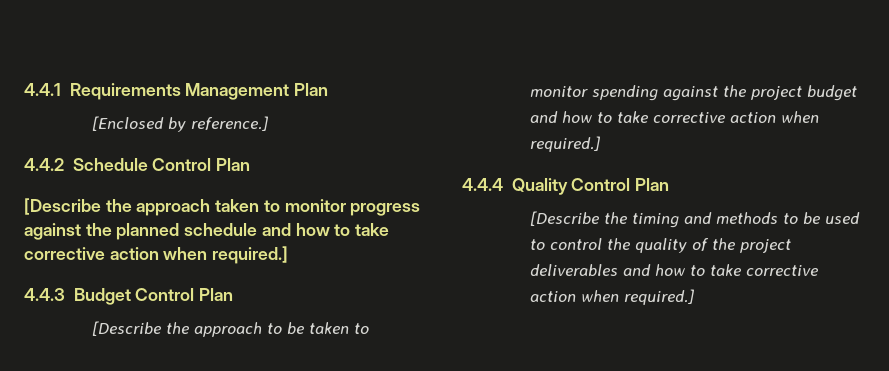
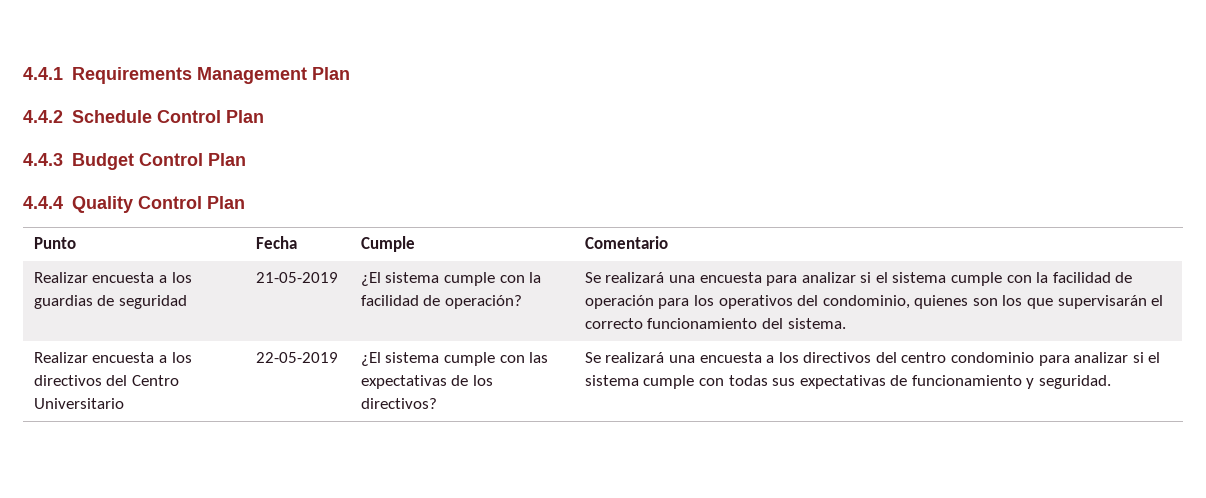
[91,116,268,132] // [Enclosed by reference.] -> (350, 73) none
[24,198,421,216] [24,223,390,240] [24,246,289,264] [24,288,233,305] [91,321,369,337] [529,85,857,101] [529,111,819,123] [529,136,600,152] [462,178,669,195] [529,211,860,228] [529,238,791,253] [529,264,818,276] [529,289,694,305] [Describe the approach taken to monitor progress against the planned schedule and how to take corrective action when required.] // 4.4.3 Budget Control Plan // [Describe the approach to be taken to monitor spending against the project budget and how to take corrective action when required.] // 4.4.4 Quality Control Plan // [Describe the timing and methods to be used to control the quality of the project deliverables and how to take corrective action when required.] -> [23,153,246,170] [23,196,245,213] [33,237,76,249] [255,236,297,249] [360,236,415,252] [584,236,668,249] [33,272,192,283] [33,295,187,309] [255,272,338,283] [360,272,542,286] [360,295,522,309] [584,272,1133,286] [584,295,1164,309] [584,318,846,329] [33,352,192,363] [33,375,179,386] [33,398,124,409] [255,352,338,363] [360,352,549,366] [360,375,493,389] [360,398,437,409] [584,352,1161,366] [584,375,1112,389] 4.4.3 Budget Control Plan // 4.4.4 Quality Control Plan // Punto | Fecha | Cumple | Comentario // Realizar encuesta a los guardias de seguridad | 21-05-2019 | ¿El sistema cumple con la facilidad de operación? | Se realizará una encuesta para analizar si el sistema cumple con la facilidad de operación para los operativos del condominio, quienes son los que supervisarán el correcto funcionamiento del sistema. // Realizar encuesta a los directivos del Centro Universitario | 22-05-2019 | ¿El sistema cumple con las expectativas de los directivos? | Se realizará una encuesta a los directivos del centro condominio para analizar si el sistema cumple con todas sus expectativas de funcionamiento y seguridad.

